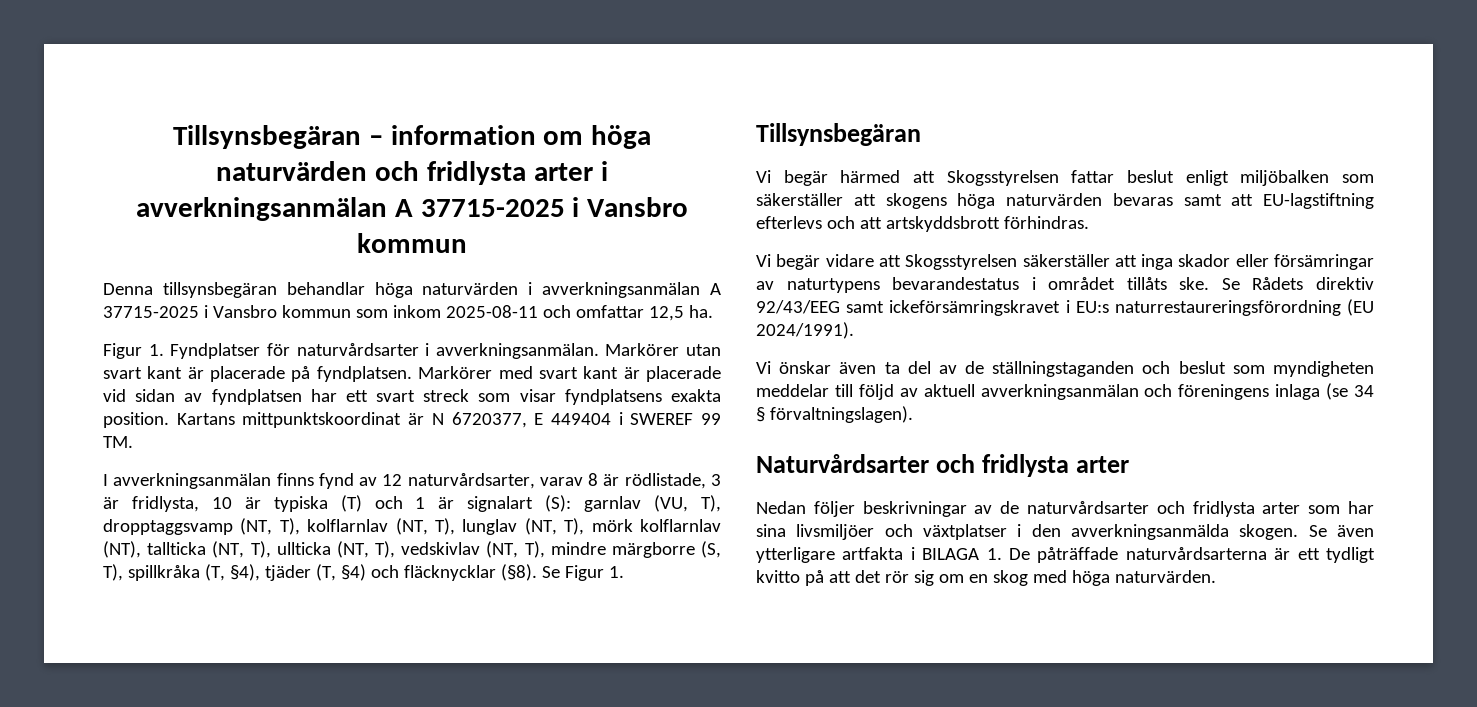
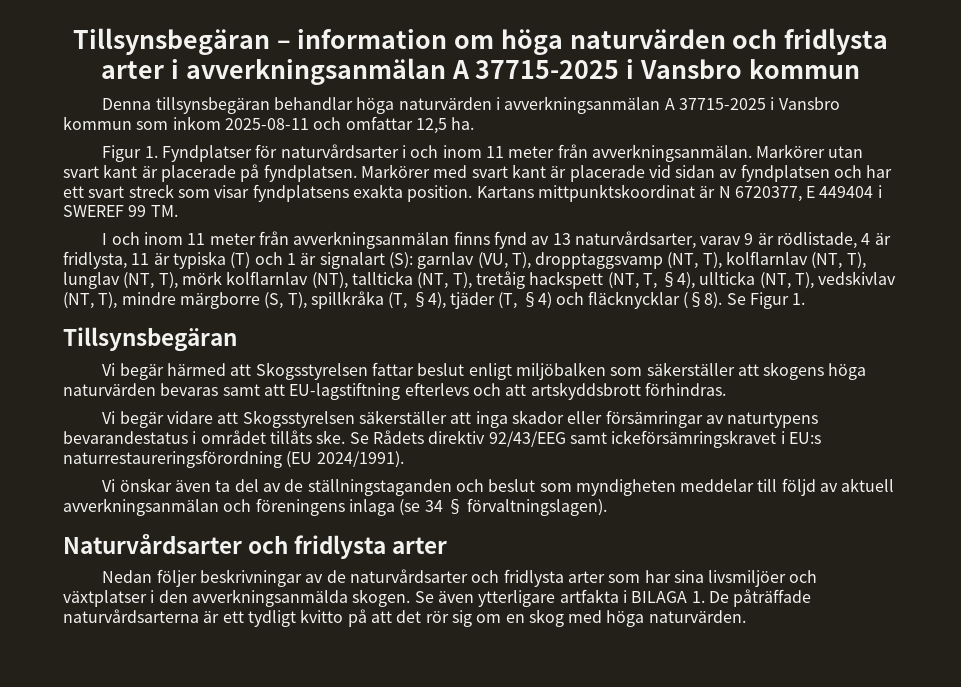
(430, 349) none -> [410,144,588,158] och inom 11 meter från
(302, 397) none -> [834,165,863,178] och
(108, 480) none -> [111,231,289,245] och inom 11 meter från
[382,474,403,486] 12 -> [552,233,571,245] 13
[588,473,599,486] 8 -> [744,233,754,245] 9
[710,474,721,486] 3 -> [861,233,871,245] 4
[211,497,232,509] 10 -> [131,253,150,265] 11
(271, 549) none -> [475,271,696,289] tretåig hackspett (NT, T, §4),

